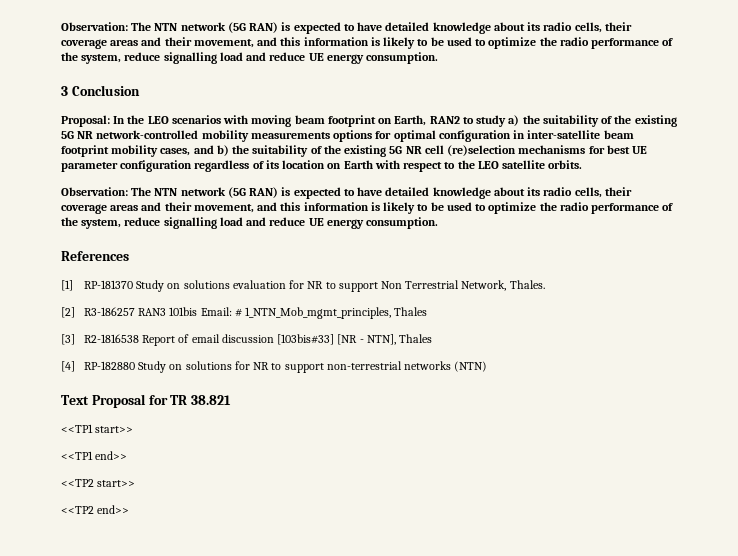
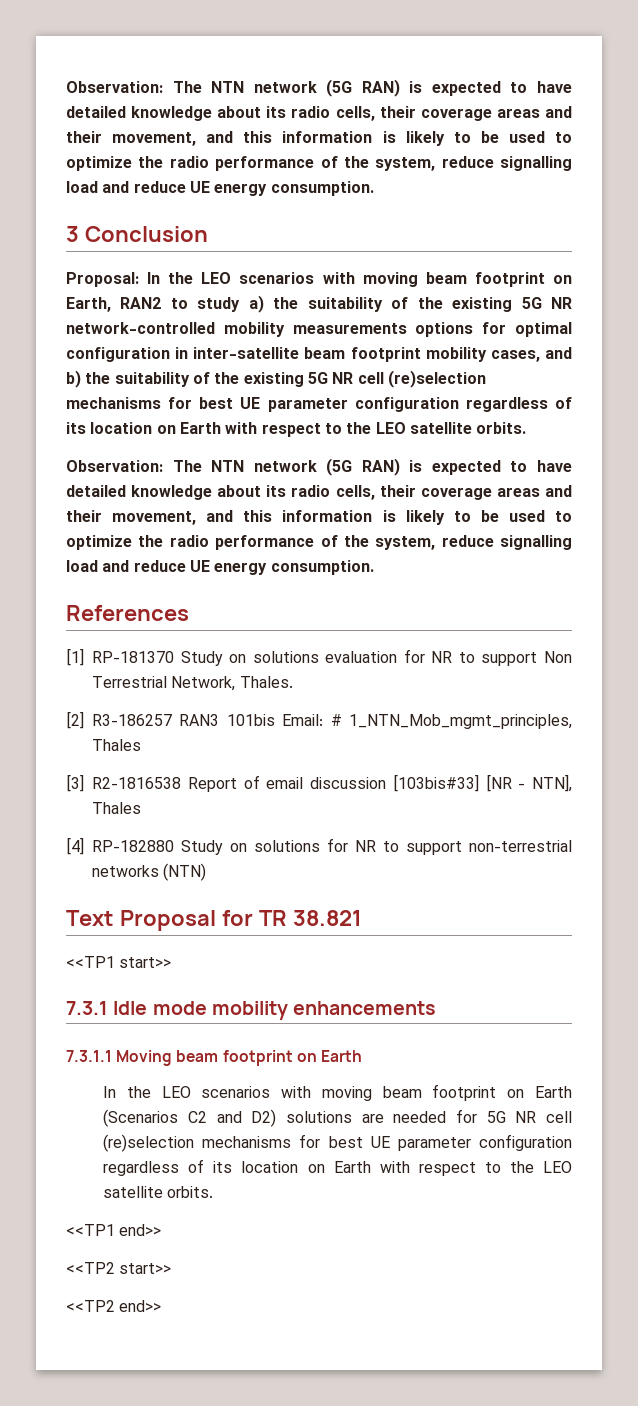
(134, 429) none -> [66,1001,437,1020] [66,1050,362,1066] [103,1084,572,1101] [103,1109,572,1127] [103,1134,572,1152] [103,1159,572,1176] [103,1186,214,1198] // 7.3.1 Idle mode mobility enhancements // 7.3.1.1 Moving beam footprint on Earth // In the LEO scenarios with moving beam footprint on Earth (Scenarios C2 and D2) solutions are needed for 5G NR cell (re)selection mechanisms for best UE parameter configuration regardless of its location on Earth with respect to the LEO satellite orbits.

